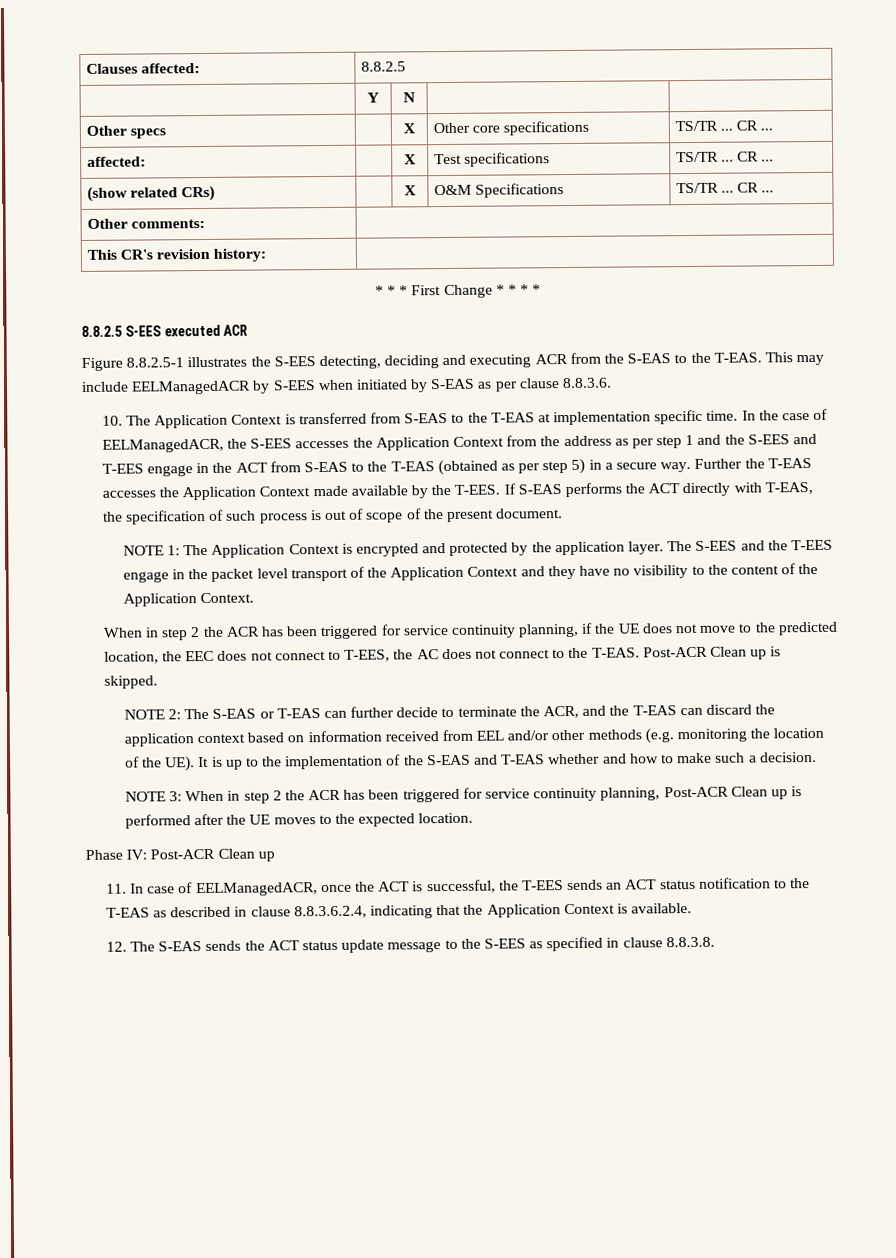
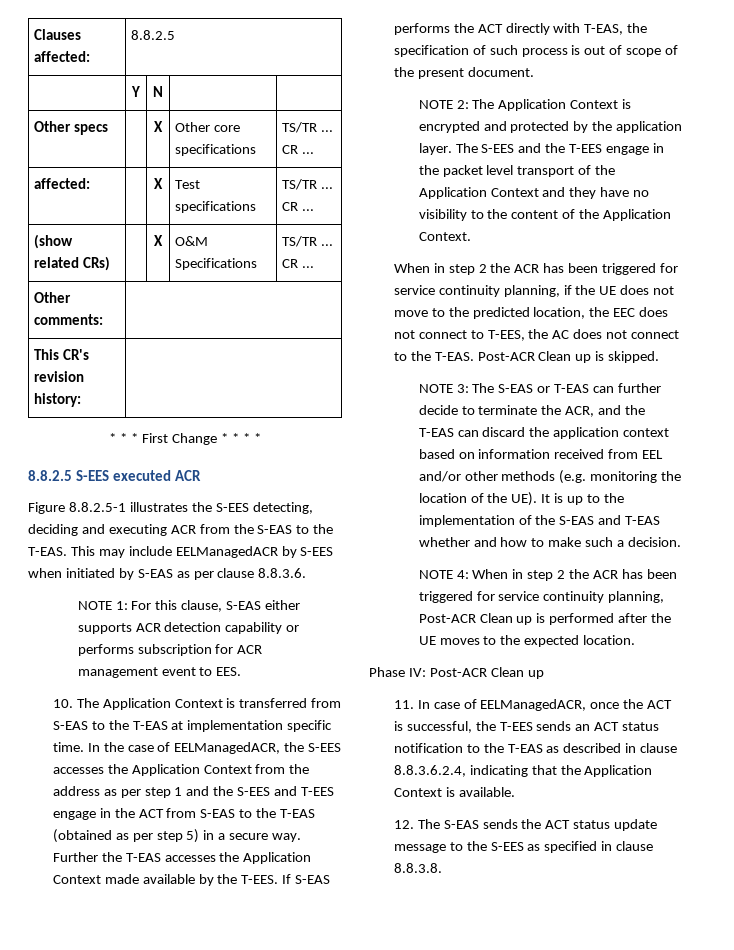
(613, 383) none -> [77,600,301,612] [77,622,300,634] [77,644,263,656] [77,667,242,678] // NOTE 1: For this clause, S-EAS either supports ACR detection capability or performs subscription for ACR management event to EES.
[166,545,180,556] 1: -> [456,100,469,109] 2:
[167,709,181,720] 2: -> [456,384,469,393] 3:
[168,791,182,802] 3: -> [456,570,469,579] 4:

